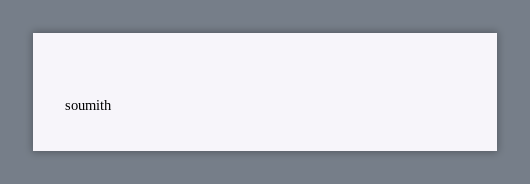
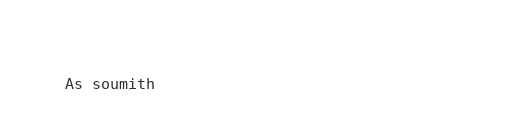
(65, 105) none -> [65,78,83,89] As

